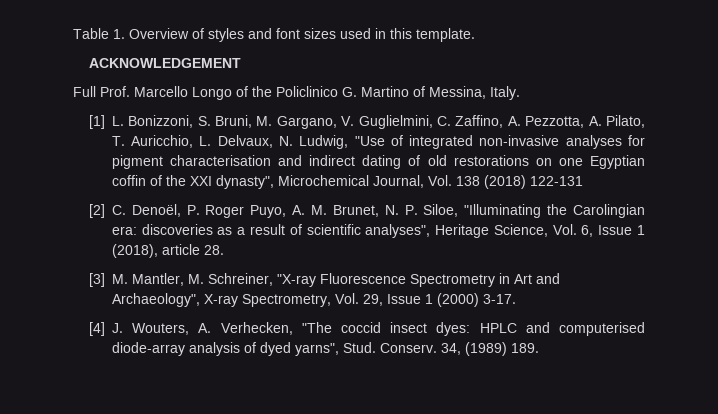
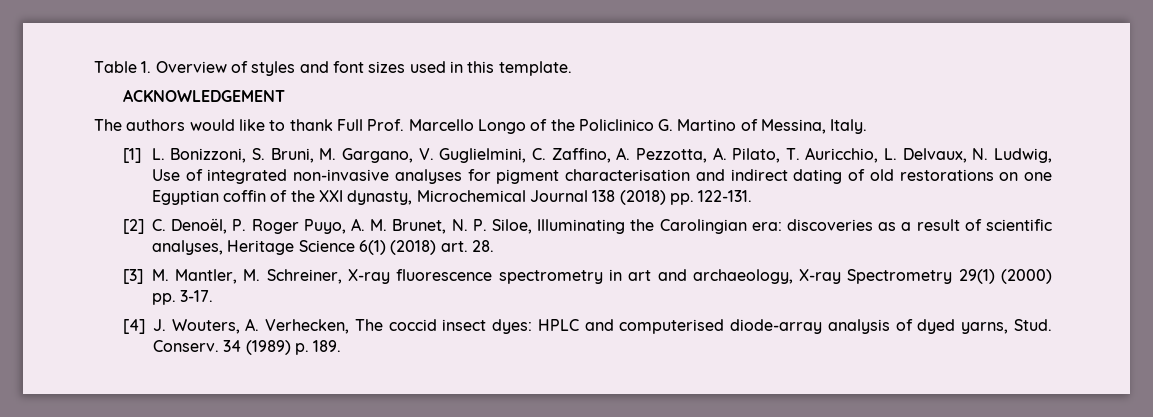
(241, 63) none -> [94,119,333,131] The authors would like to thank
[354,136,385,146] "Use -> [151,169,180,181] Use
[215,175,583,189] dynasty", Microchemical Journal, Vol. 138 (2018) 122-131 -> [347,190,753,205] dynasty, Microchemical Journal 138 (2018) pp. 122-131.
[464,204,542,218] "Illuminating -> [537,219,626,234] Illuminating
[365,224,646,238] [111,244,200,258] analyses", Heritage Science, Vol. 6, Issue 1 (2018), article -> [151,240,468,255] analyses, Heritage Science 6(1) (2018) art.
[276,273,560,287] [111,293,479,307] "X-ray Fluorescence Spectrometry in Art and Archaeology", X-ray Spectrometry, Vol. 29, Issue 1 (2000) -> [347,269,1052,284] [151,293,176,305] X-ray fluorescence spectrometry in art and archaeology, X-ray Spectrometry 29(1) (2000) pp.
[301,322,332,333] "The -> [354,319,383,331] The
[294,343,339,356] yarns", -> [961,322,1009,334] yarns,
[440,342,507,356] 34, (1989) -> [223,340,309,355] 34 (1989) p.

